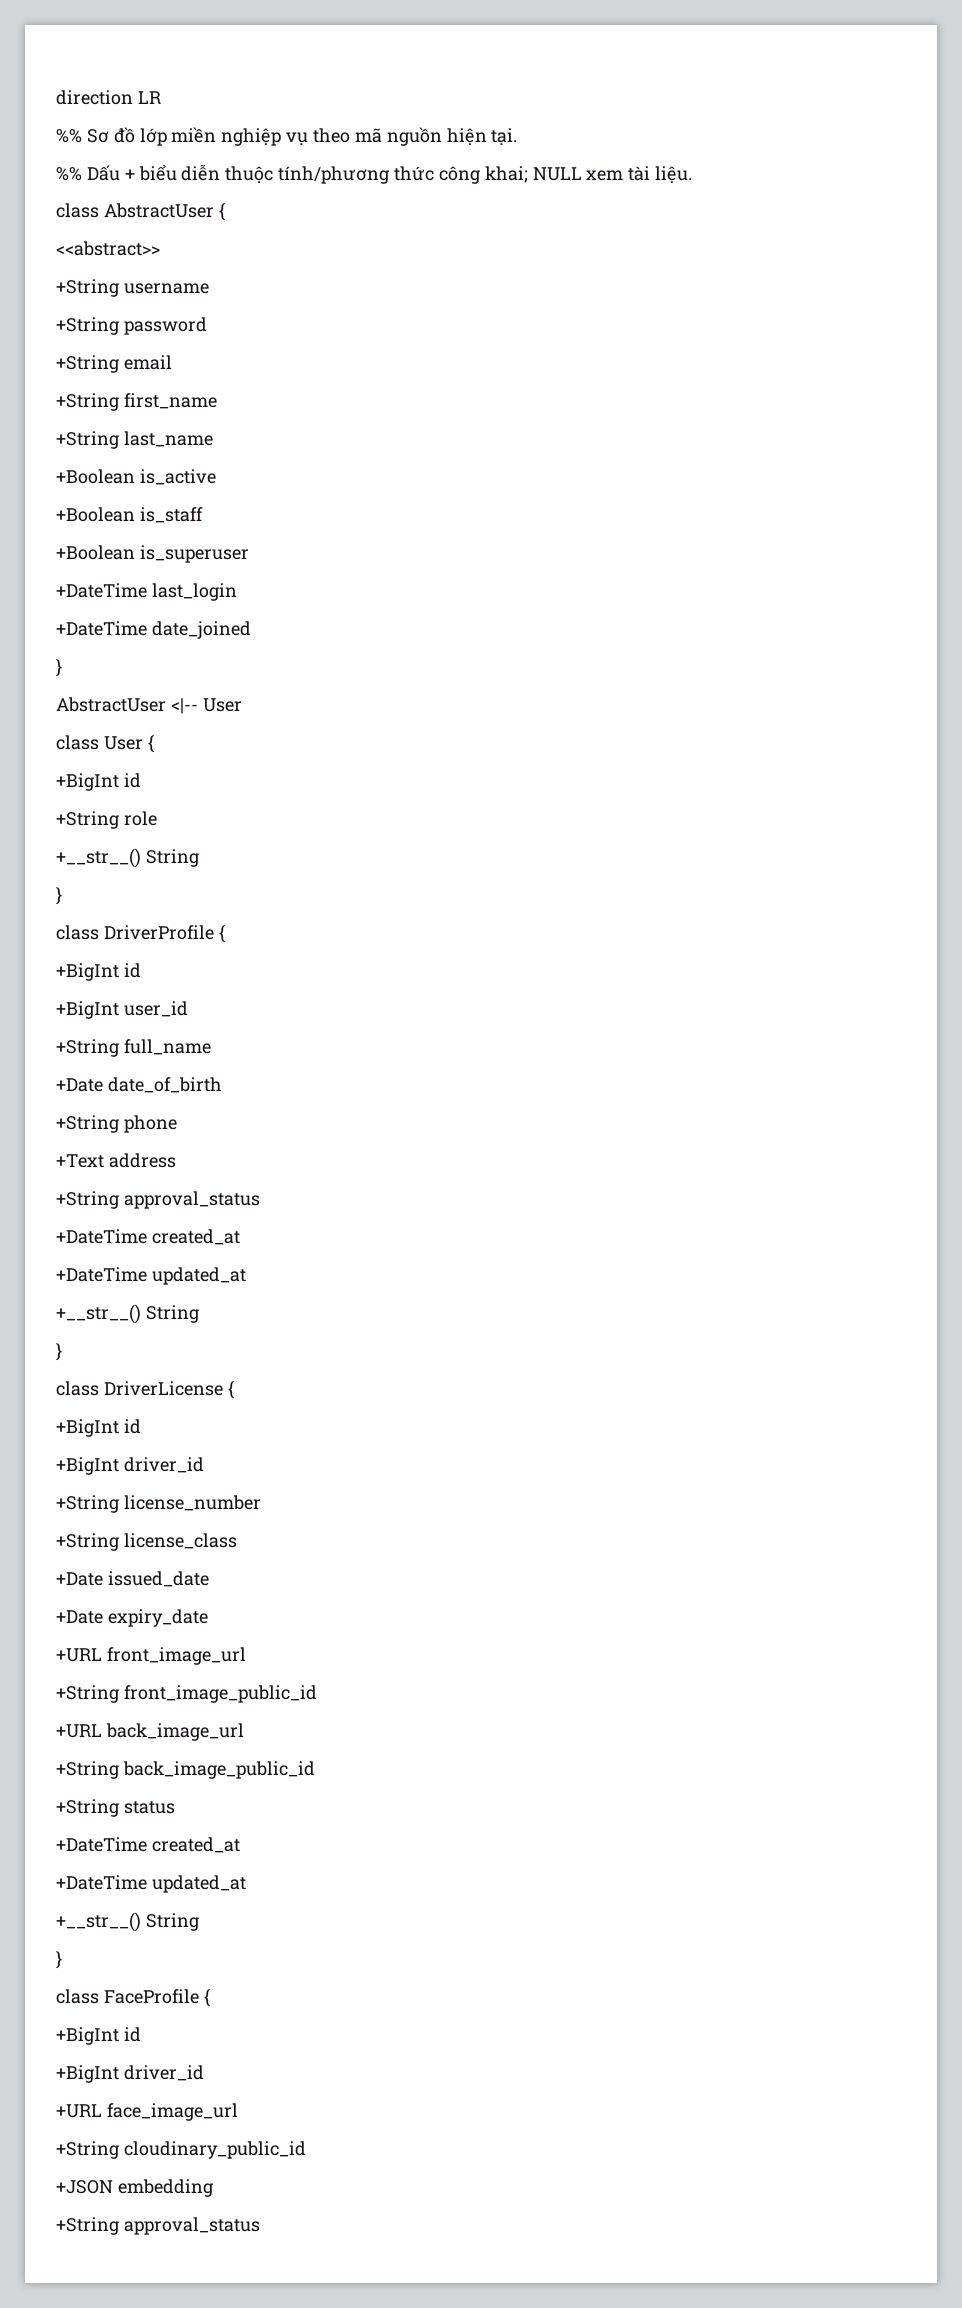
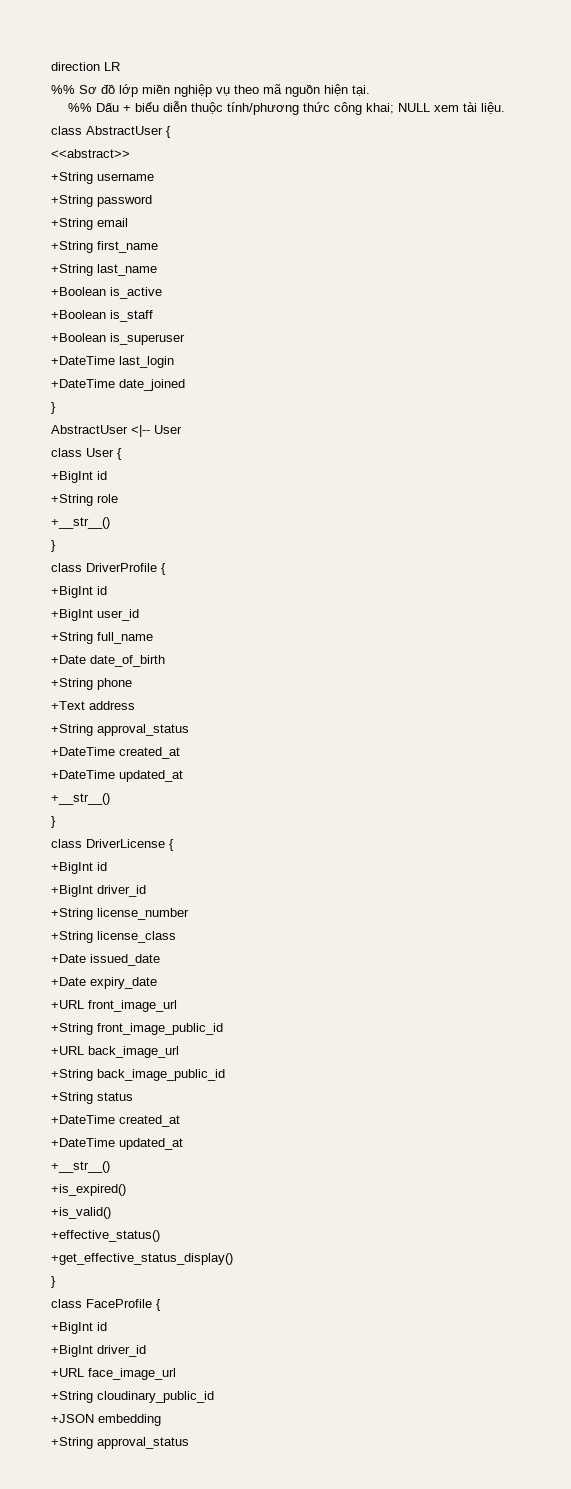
[145,849,199,867] String -> (110, 523) none
[145,1305,199,1323] String -> (110, 799) none
[145,1913,199,1931] String -> [51,1184,126,1196] [51,1207,111,1219] [51,1230,160,1242] [51,1253,233,1265] // +is_expired() // +is_valid() // +effective_status() // +get_effective_status_display()

